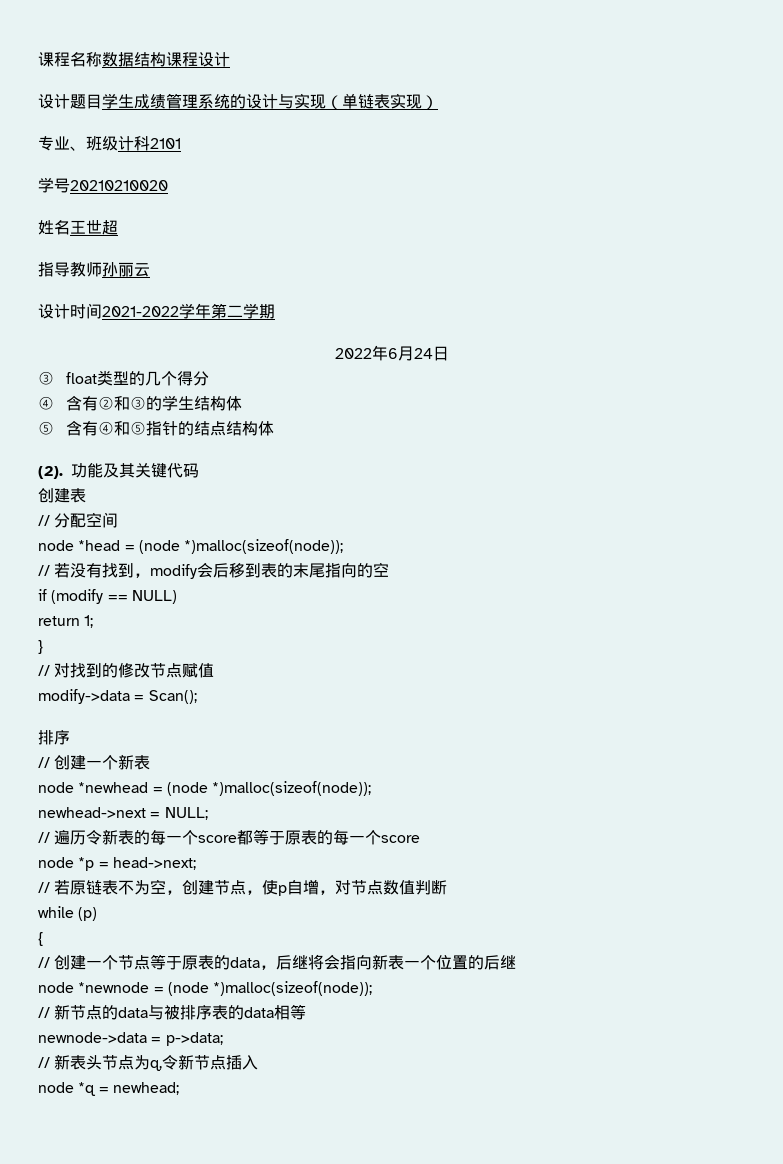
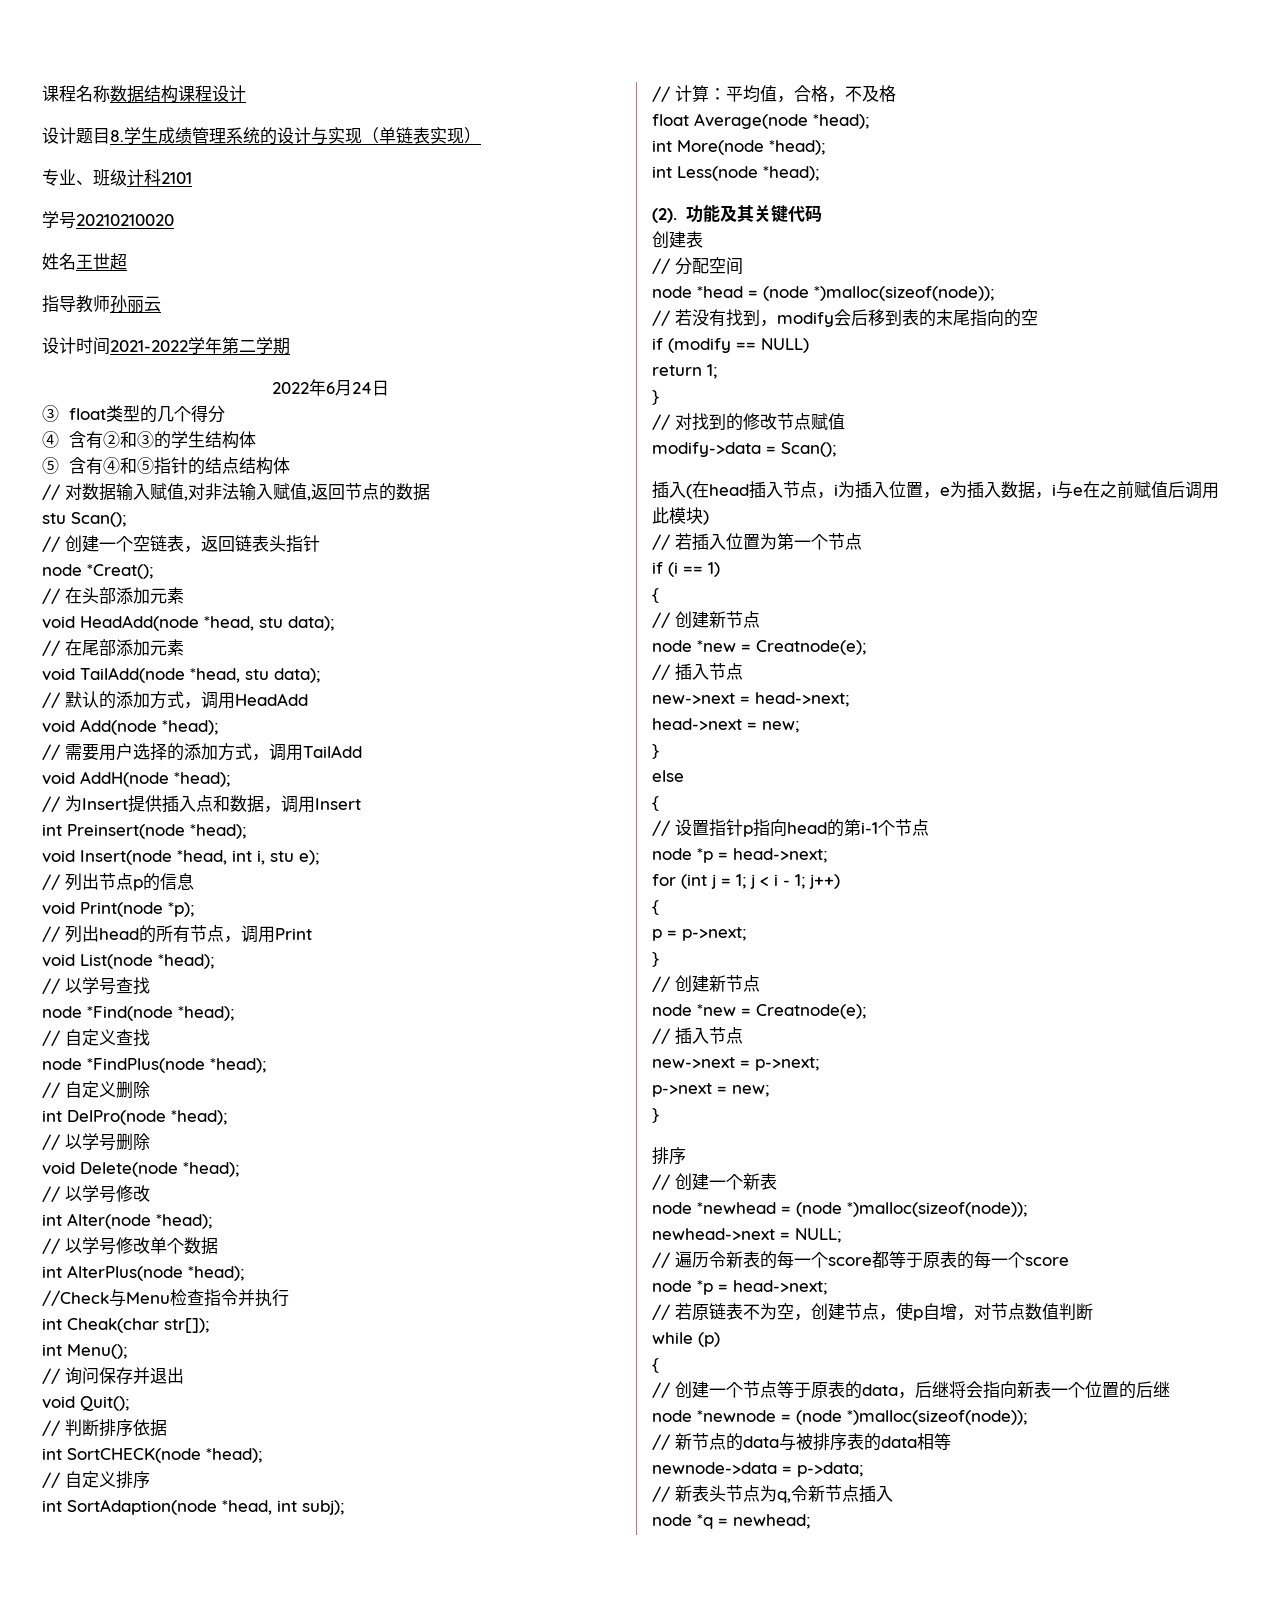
(102, 101) none -> [110,130,124,142] 8.
(274, 428) none -> [42,483,430,501] [42,512,126,527] [42,535,320,553] [42,564,153,579] [42,587,184,604] [42,615,334,631] [42,639,184,656] [42,667,320,683] [42,691,308,709] [42,719,218,735] [42,743,362,761] [42,771,230,787] [42,795,361,813] [42,824,246,839] [42,850,319,865] [42,873,194,891] [42,902,194,917] [42,925,312,943] [42,954,214,969] [42,977,150,995] [42,1006,234,1021] [42,1029,150,1046] [42,1058,266,1073] [42,1081,150,1099] [42,1110,227,1125] [42,1133,150,1151] [42,1162,239,1177] [42,1185,150,1203] [42,1213,212,1229] [42,1237,218,1255] [42,1265,244,1281] [42,1289,289,1307] [42,1318,209,1333] [42,1344,127,1359] [42,1367,184,1385] [42,1396,129,1411] [42,1419,167,1437] [42,1448,262,1463] [42,1471,150,1489] [42,1499,344,1515] [652,85,896,103] [652,113,869,129] [652,140,825,155] [652,166,819,181] // // 对数据输入赋值,对非法输入赋值,返回节点的数据 // stu Scan(); // // 创建一个空链表，返回链表头指针 // node *Creat(); // // 在头部添加元素 // void HeadAdd(node *head, stu data); // // 在尾部添加元素 // void TailAdd(node *head, stu data); // // 默认的添加方式，调用HeadAdd // void Add(node *head); // // 需要用户选择的添加方式，调用TailAdd // void AddH(node *head); // // 为Insert提供插入点和数据，调用Insert // int Preinsert(node *head); // void Insert(node *head, int i, stu e); // // 列出节点p的信息 // void Print(node *p); // // 列出head的所有节点，调用Print // void List(node *head); // // 以学号查找 // node *Find(node *head); // // 自定义查找 // node *FindPlus(node *head); // // 自定义删除 // int DelPro(node *head); // // 以学号删除 // void Delete(node *head); // // 以学号修改 // int Alter(node *head); // // 以学号修改单个数据 // int AlterPlus(node *head); // //Check与Menu检查指令并执行 // int Cheak(char str[]); // int Menu(); // // 询问保存并退出 // void Quit(); // // 判断排序依据 // int SortCHECK(node *head); // // 自定义排序 // int SortAdaption(node *head, int subj); // // 计算：平均值，合格，不及格 // float Average(node *head); // int More(node *head); // int Less(node *head);
(197, 697) none -> [652,481,1219,499] [652,507,709,525] [652,533,862,551] [652,562,720,577] [652,588,659,603] [652,611,760,629] [652,640,866,655] [652,663,743,681] [652,692,849,707] [652,718,799,733] [652,744,659,759] [652,770,684,782] [652,796,659,811] [652,819,929,837] [652,848,827,863] [652,874,840,889] [652,900,659,915] [652,927,746,941] [652,952,659,967] [652,975,760,993] [652,1004,866,1019] [652,1027,743,1045] [652,1057,819,1071] [652,1083,769,1097] [652,1108,659,1123] // 插入(在head插入节点，i为插入位置，e为插入数据，i与e在之前赋值后调用此模块) // // 若插入位置为第一个节点 // if (i == 1) // { // // 创建新节点 // node *new = Creatnode(e); // // 插入节点 // new->next = head->next; // head->next = new; // } // else // { // // 设置指针p指向head的第i-1个节点 // node *p = head->next; // for (int j = 1; j < i - 1; j++) // { // p = p->next; // } // // 创建新节点 // node *new = Creatnode(e); // // 插入节点 // new->next = p->next; // p->next = new; // }

